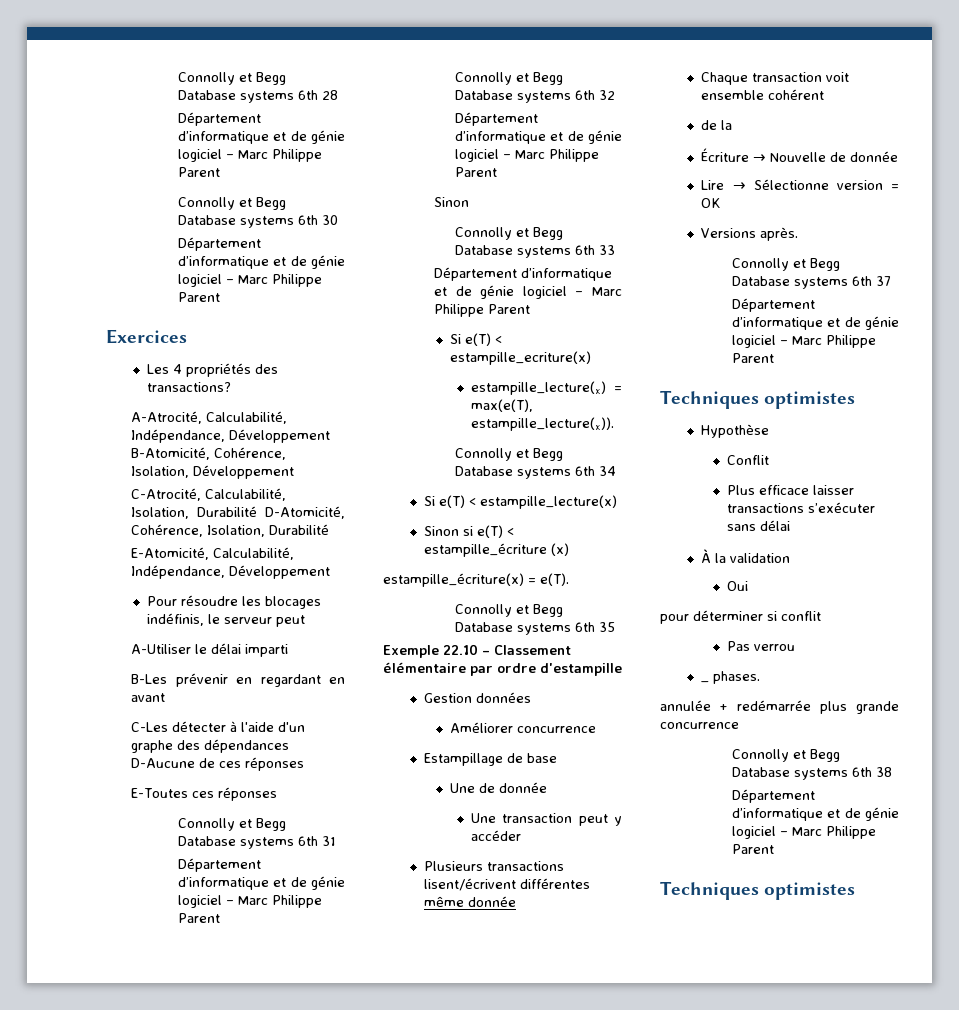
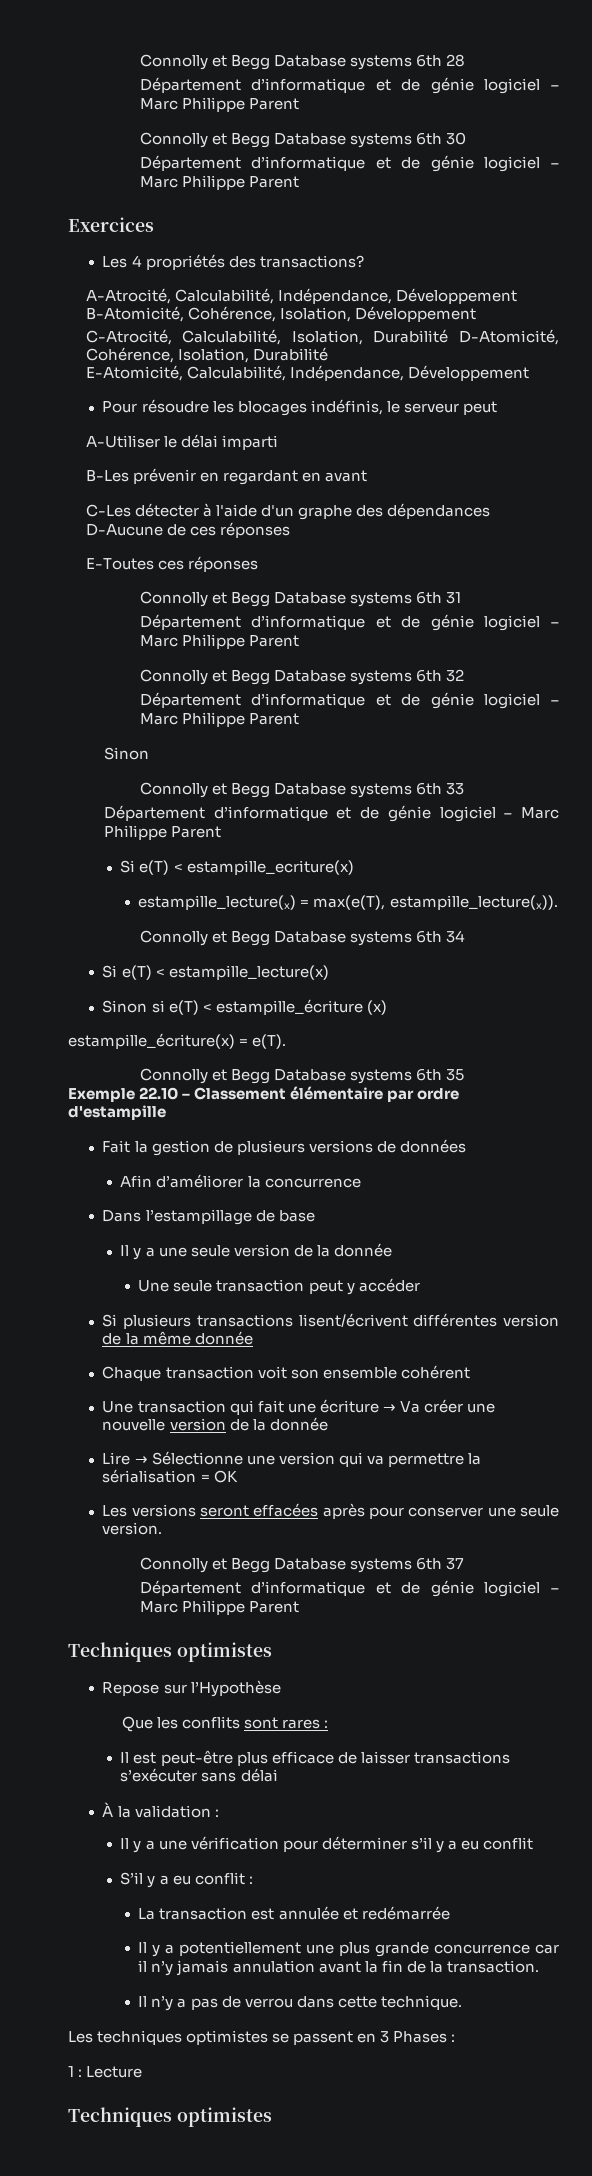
[424,692,532,703] [449,722,596,733] [424,753,504,766] Gestion données // Améliorer concurrence // Estampillage -> [102,1139,466,1156] [120,1174,361,1188] [102,1209,252,1225] Fait la gestion de plusieurs versions de données // Afin d’améliorer la concurrence // Dans l’estampillage
[449,783,495,793] Une de -> [120,1244,330,1260] Il y a une seule version de la
(496, 818) none -> [173,1280,213,1292] seule
[424,861,484,871] Plusieurs -> [102,1314,192,1329] Si plusieurs
(591, 883) none -> [503,1314,559,1327] [102,1333,139,1345] version de la
(850, 77) none -> [290,1369,319,1379] son
[701,120,733,130] [701,148,899,162] [701,179,899,190] [701,198,721,208] [701,227,799,241] de la // Écriture → Nouvelle de donnée // Lire → Sélectionne version = OK // Versions après. -> [102,1399,495,1415] [102,1417,328,1431] [102,1451,481,1467] [102,1469,238,1483] [102,1503,559,1519] [102,1522,163,1535] Une transaction qui fait une écriture → Va créer une nouvelle version de la donnée // Lire → Sélectionne une version qui va permettre la sérialisation = OK // Les versions seront effacées après pour conserver une seule version.
[701,424,770,438] [726,455,769,465] [726,485,809,495] Hypothèse // Conflit // Plus efficace -> [102,1680,281,1697] [121,1716,329,1732] [120,1750,357,1766] Repose sur l’Hypothèse // Que les conflits sont rares : // Il est peut-être plus efficace de
[726,581,748,591] [660,610,821,624] [726,641,795,651] [701,671,761,684] [660,700,899,714] [660,722,739,729] [731,749,840,762] [731,767,892,780] [731,789,815,803] [731,807,899,821] [731,826,876,839] [731,844,774,854] // Oui // pour déterminer si conflit // Pas verrou // _ phases. // annulée + redémarrée plus grande concurrence // Connolly et Begg Database systems 6th 38 // Département d’informatique et de génie logiciel – Marc Philippe Parent -> [214,1809,219,1817] [120,1836,533,1853] [120,1872,253,1888] [138,1906,450,1920] [138,1941,560,1957] [138,1960,539,1976] [138,1995,462,2011] [68,2030,456,2045] [68,2066,143,2078] : // Il y a une vérification pour déterminer s’il y a eu conflit // S’il y a eu conflit : // La transaction est annulée et redémarrée // Il y a potentiellement une plus grande concurrence car il n’y jamais annulation avant la fin de la transaction. // Il n’y a pas de verrou dans cette technique. // Les techniques optimistes se passent en 3 Phases : // 1 : Lecture

